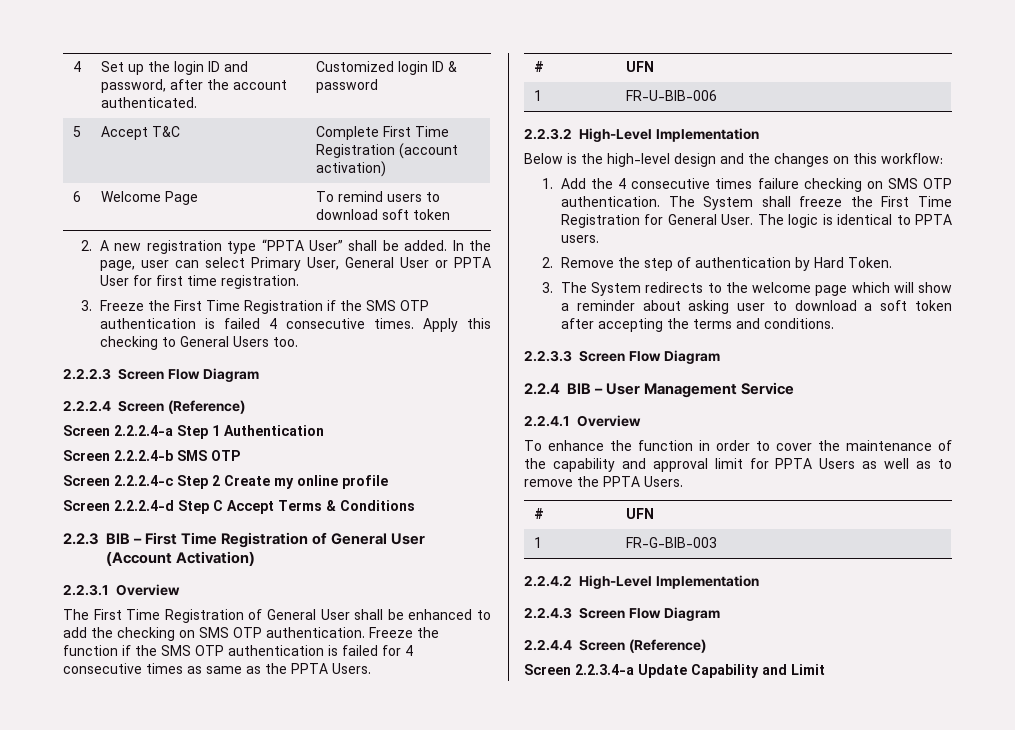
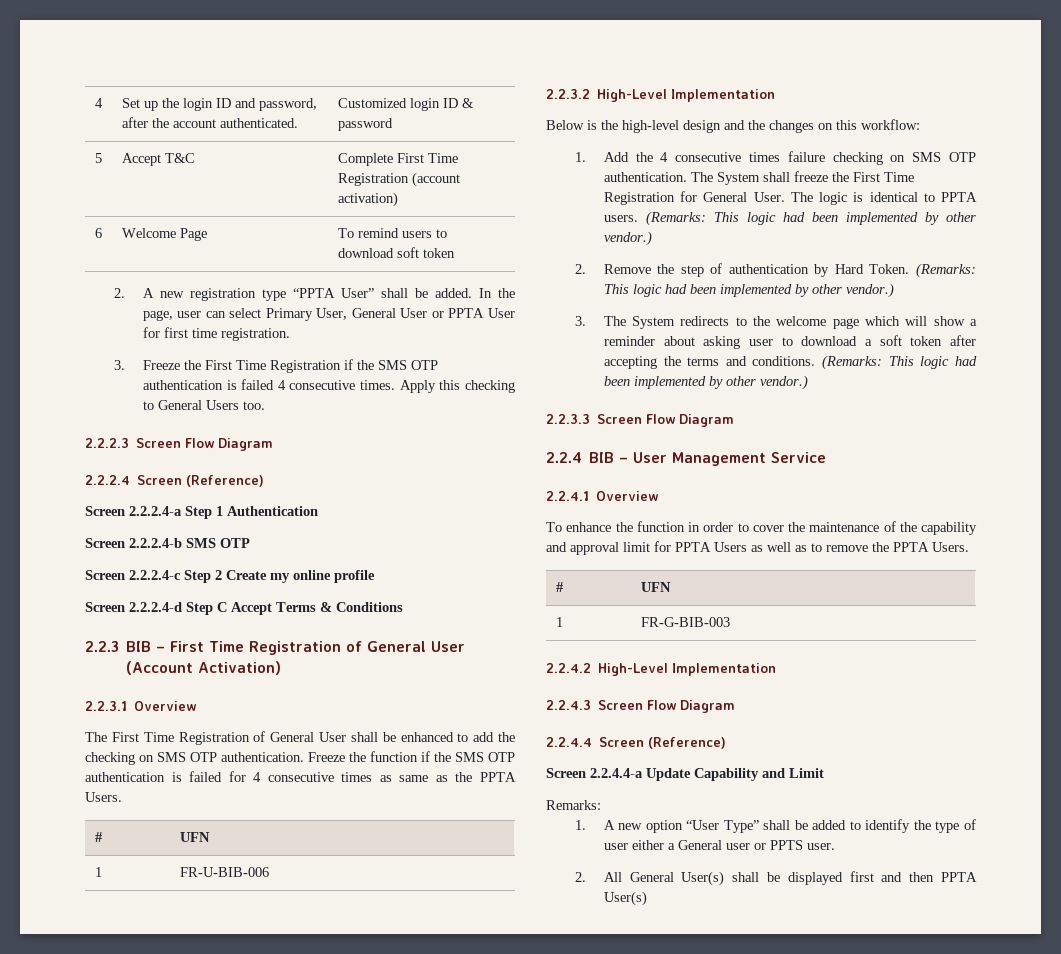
(599, 239) none -> [645,211,976,226] [603,231,652,246] (Remarks: This logic had been implemented by other vendor.)
(892, 262) none -> [916,263,976,278] [603,283,894,298] (Remarks: This logic had been implemented by other vendor.)
(834, 323) none -> [822,355,977,370] [603,375,808,390] (Remarks: This logic had been implemented by other vendor.)
[575,664,634,675] 2.2.3.4-a -> [590,768,643,778] 2.2.4.4-a
(825, 669) none -> [546,800,601,810] [574,819,977,833] [603,840,835,850] [574,871,977,886] [603,891,647,906] // Remarks: // 1. A new option “User Type” shall be added to identify the type of user either a General user or PPTS user. // 2. All General User(s) shall be displayed first and then PPTA User(s)

